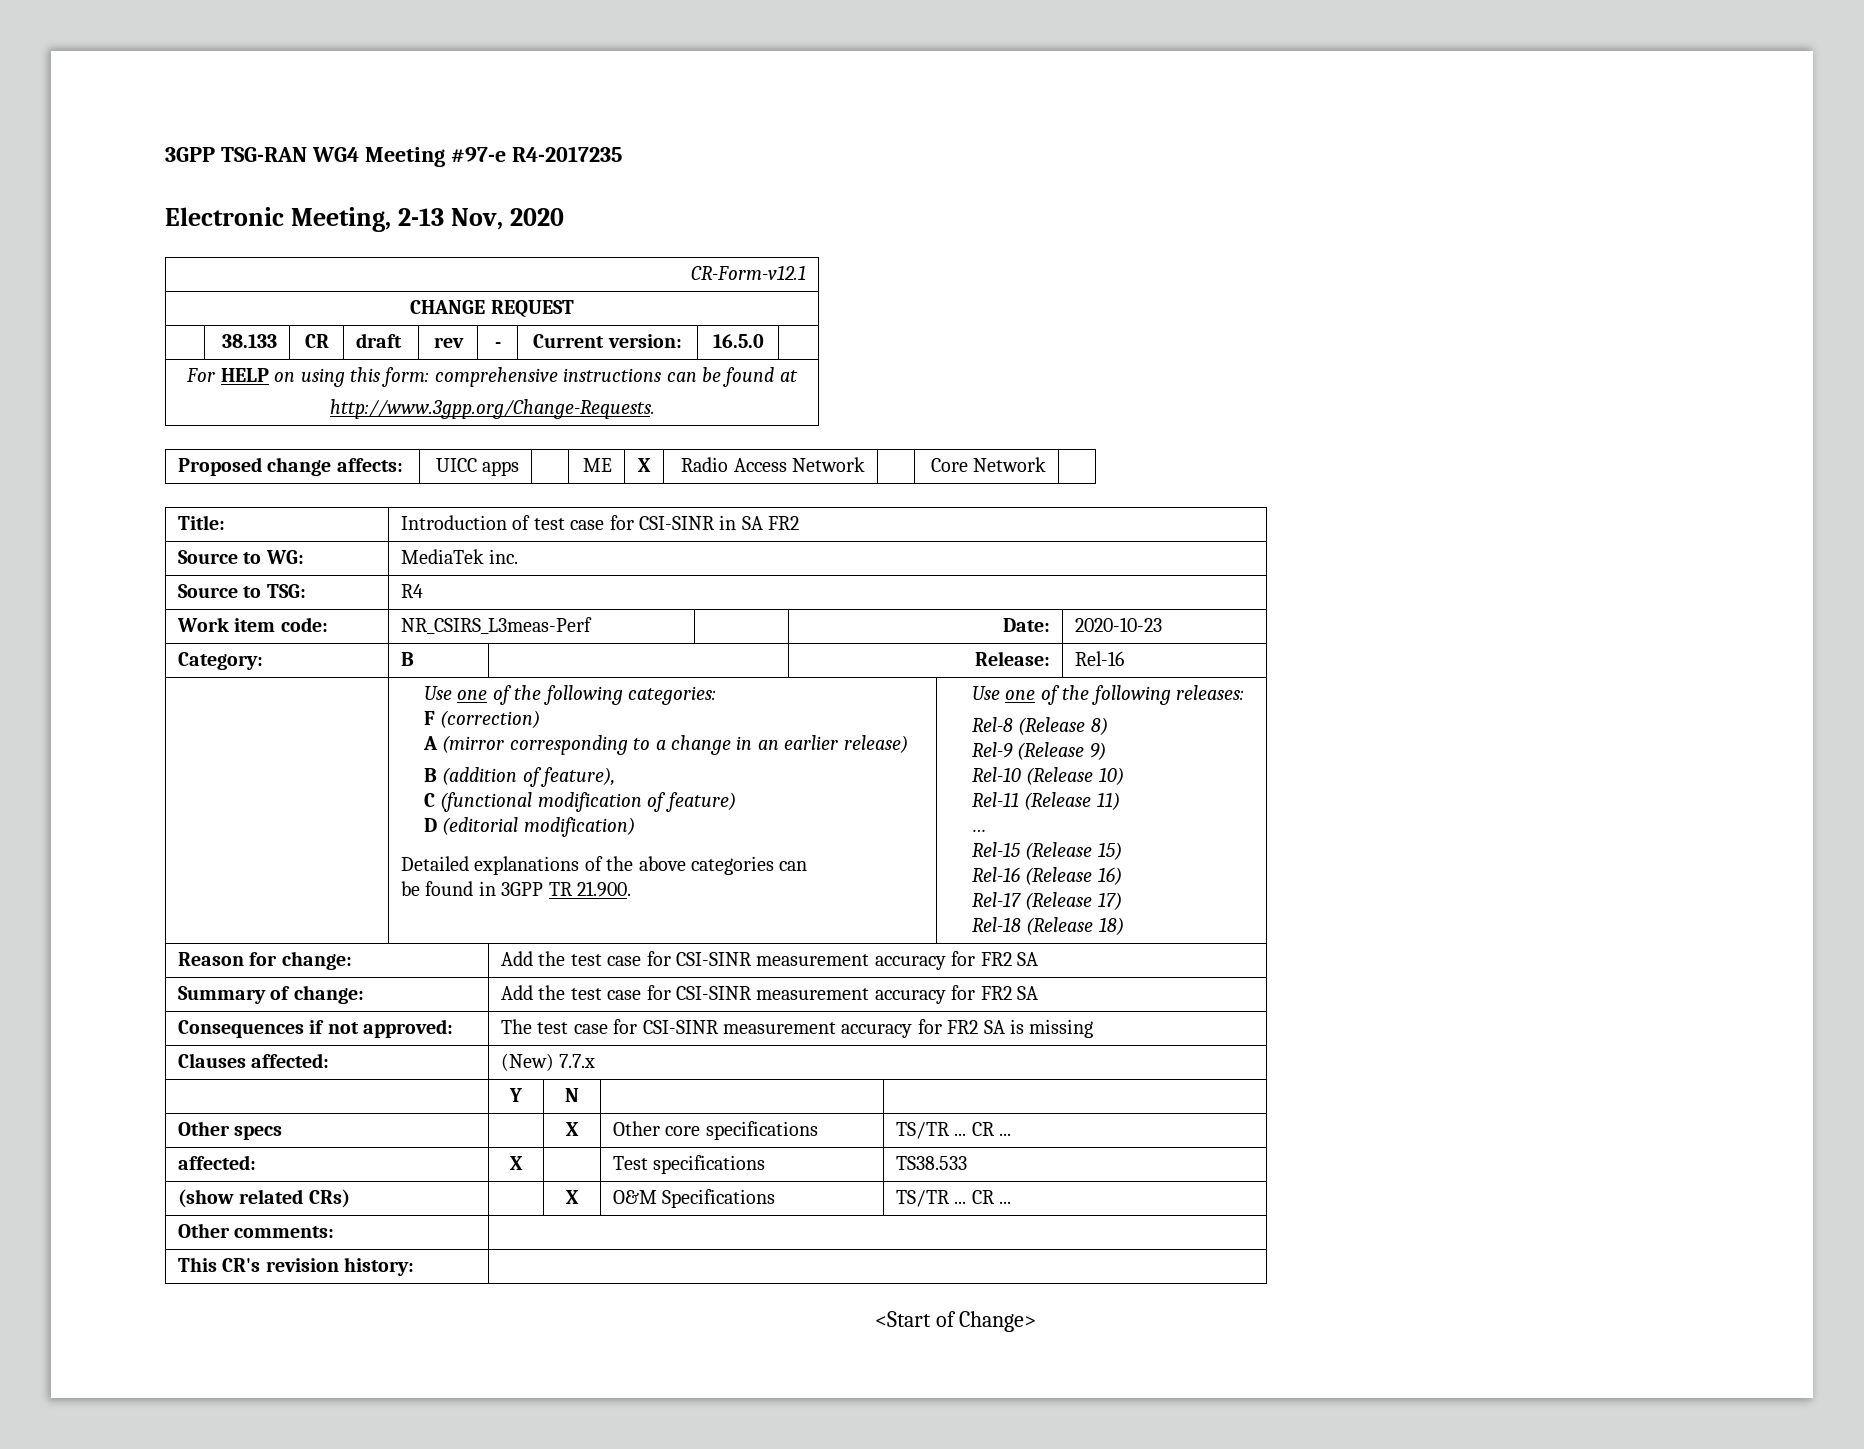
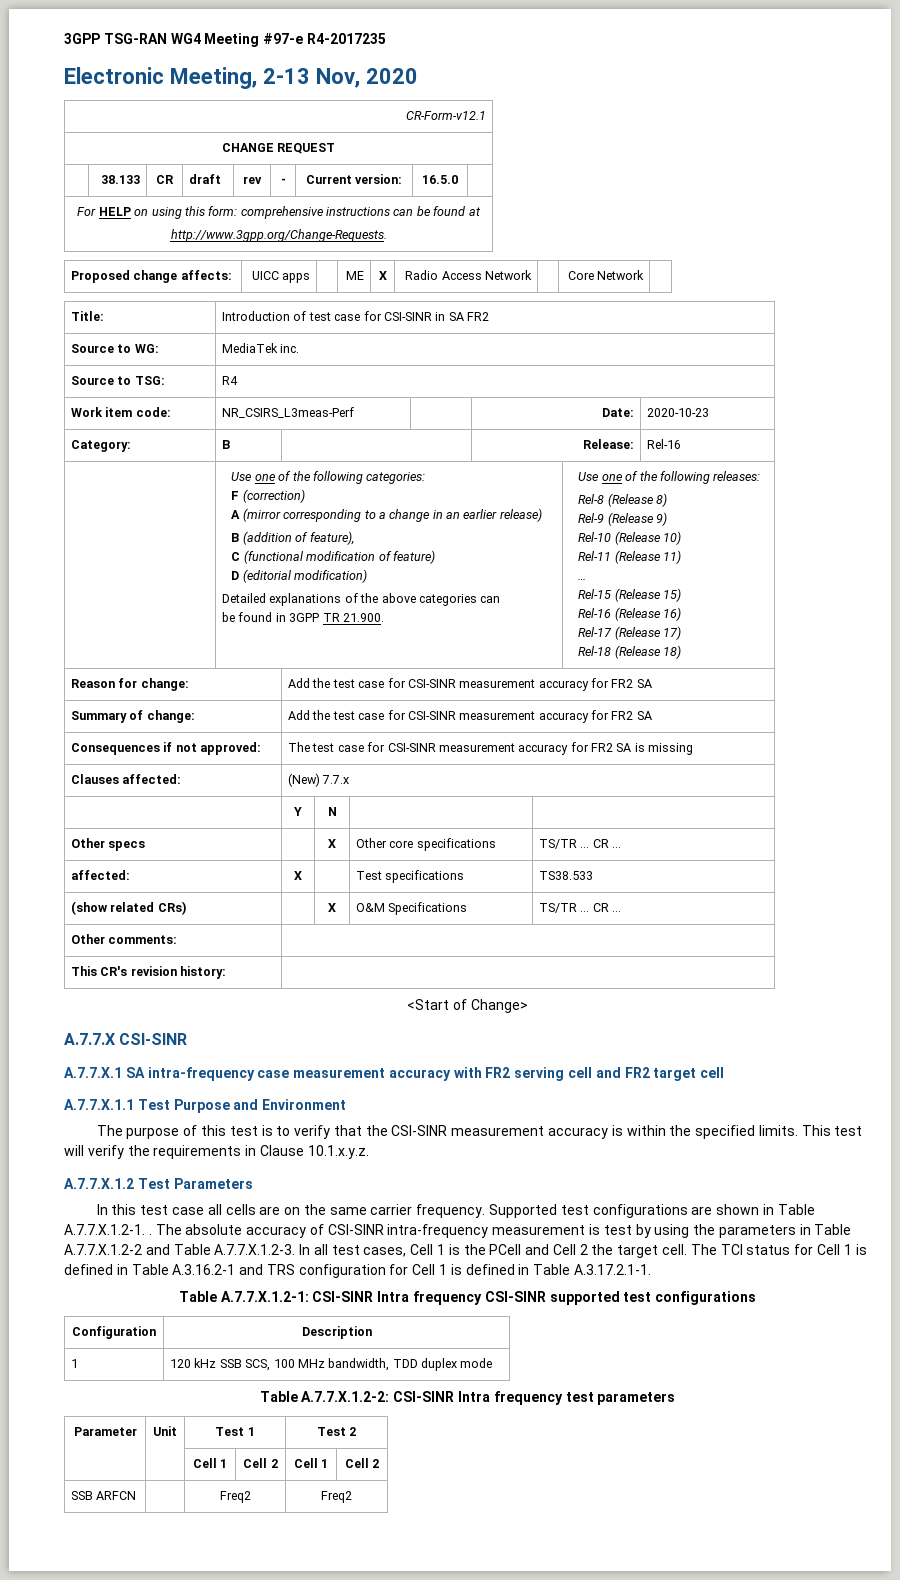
(1037, 1321) none -> [64,1033,188,1045] [64,1067,725,1081] [64,1099,347,1113] [96,1125,863,1139] [64,1145,369,1159] [64,1178,253,1189] [96,1204,815,1218] [64,1224,852,1238] [64,1244,867,1258] [64,1264,651,1278] [178,1291,757,1305] [72,1326,156,1339] [301,1326,372,1339] [71,1359,79,1368] [170,1358,493,1371] [259,1391,676,1405] [73,1427,137,1436] [153,1426,177,1436] [215,1427,255,1436] [316,1427,357,1436] [192,1458,228,1468] [243,1458,278,1468] [293,1458,329,1468] [344,1458,380,1468] [71,1491,137,1500] [219,1491,251,1503] [321,1491,352,1503] // A.7.7.X CSI-SINR // A.7.7.X.1 SA intra-frequency case measurement accuracy with FR2 serving cell and FR2 target cell // A.7.7.X.1.1 Test Purpose and Environment // The purpose of this test is to verify that the CSI-SINR measurement accuracy is within the specified limits. This test will verify the requirements in Clause 10.1.x.y.z. // A.7.7.X.1.2 Test Parameters // In this test case all cells are on the same carrier frequency. Supported test configurations are shown in Table A.7.7.X.1.2-1. . The absolute accuracy of CSI-SINR intra-frequency measurement is test by using the parameters in Table A.7.7.X.1.2-2 and Table A.7.7.X.1.2-3. In all test cases, Cell 1 is the PCell and Cell 2 the target cell. The TCI status for Cell 1 is defined in Table A.3.16.2-1 and TRS configuration for Cell 1 is defined in Table A.3.17.2.1-1. // Table A.7.7.X.1.2-1: CSI-SINR Intra frequency CSI-SINR supported test configurations // Configuration | Description // 1 | 120 kHz SSB SCS, 100 MHz bandwidth, TDD duplex mode // Table A.7.7.X.1.2-2: CSI-SINR Intra frequency test parameters // Parameter | Unit | Test 1 | Test 2 // | | Cell 1 | Cell 2 | Cell 1 | Cell 2 // SSB ARFCN | | Freq2 | Freq2

